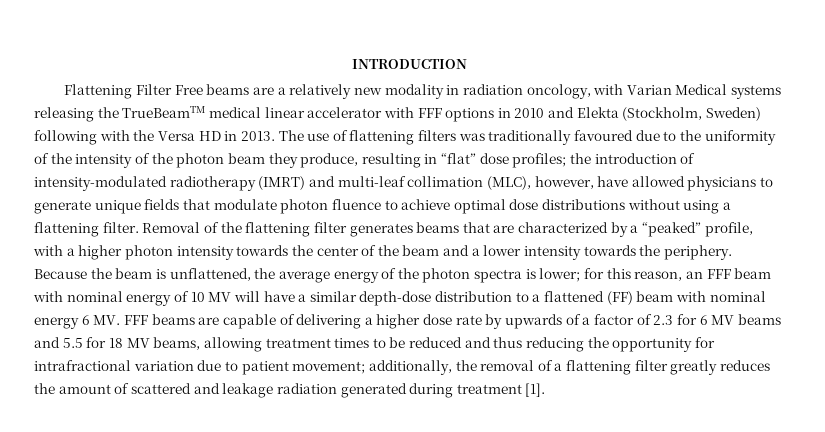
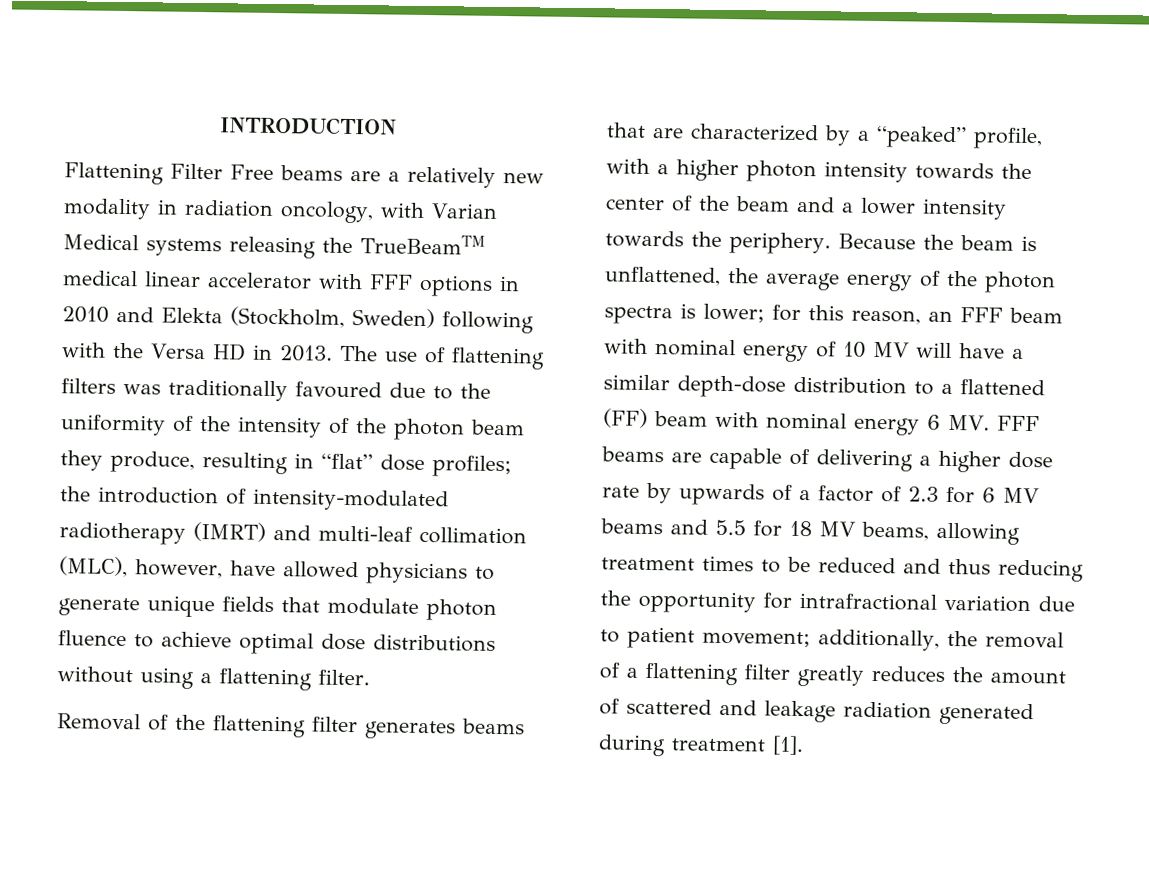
(139, 227) none -> (370, 677) //

